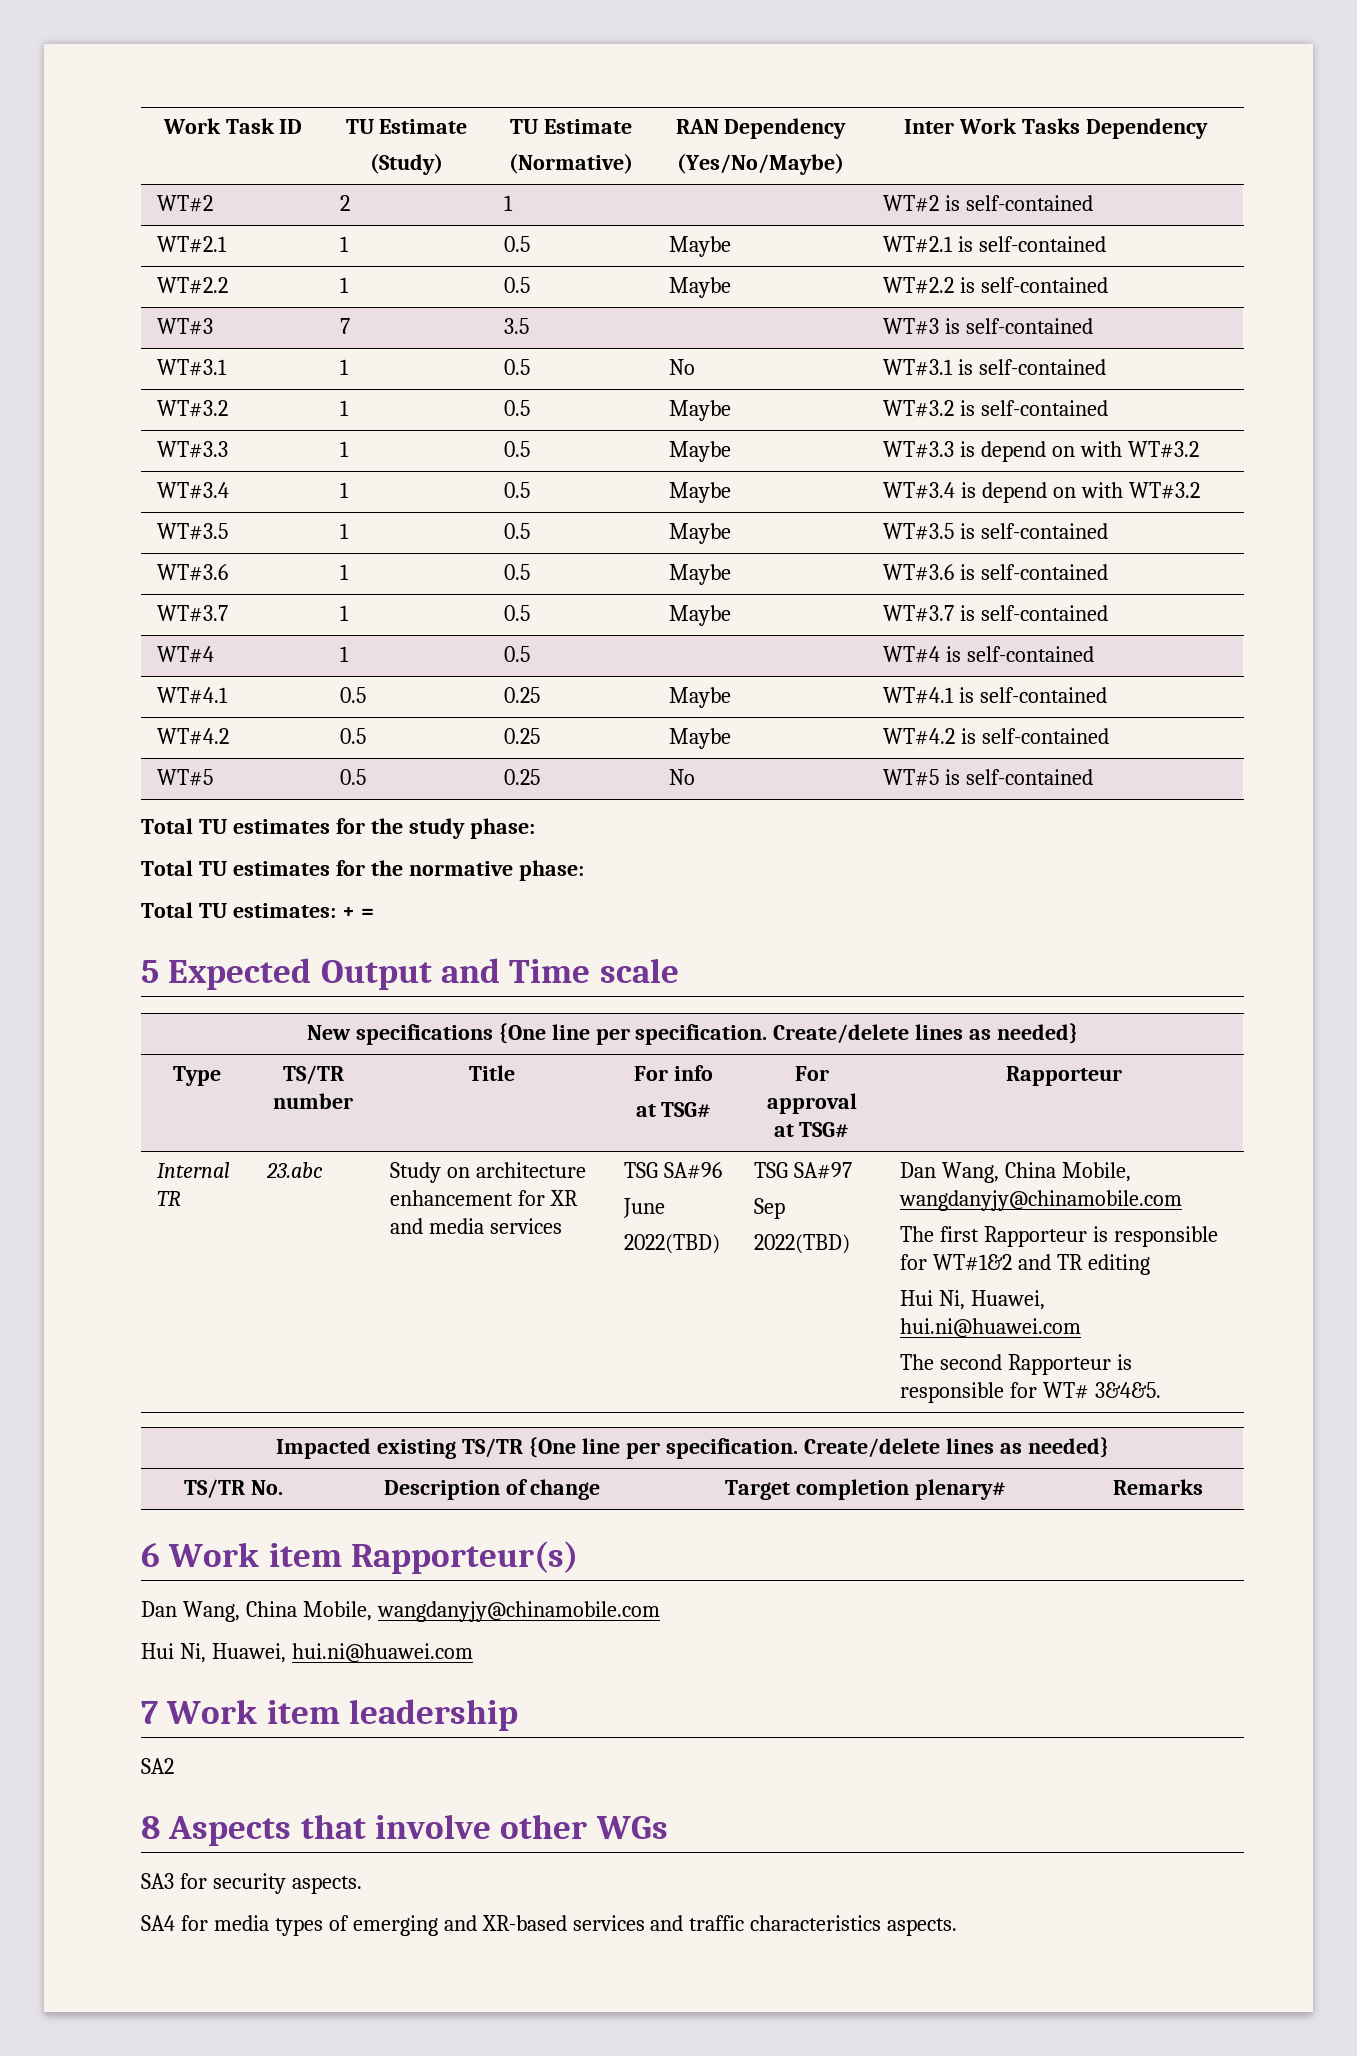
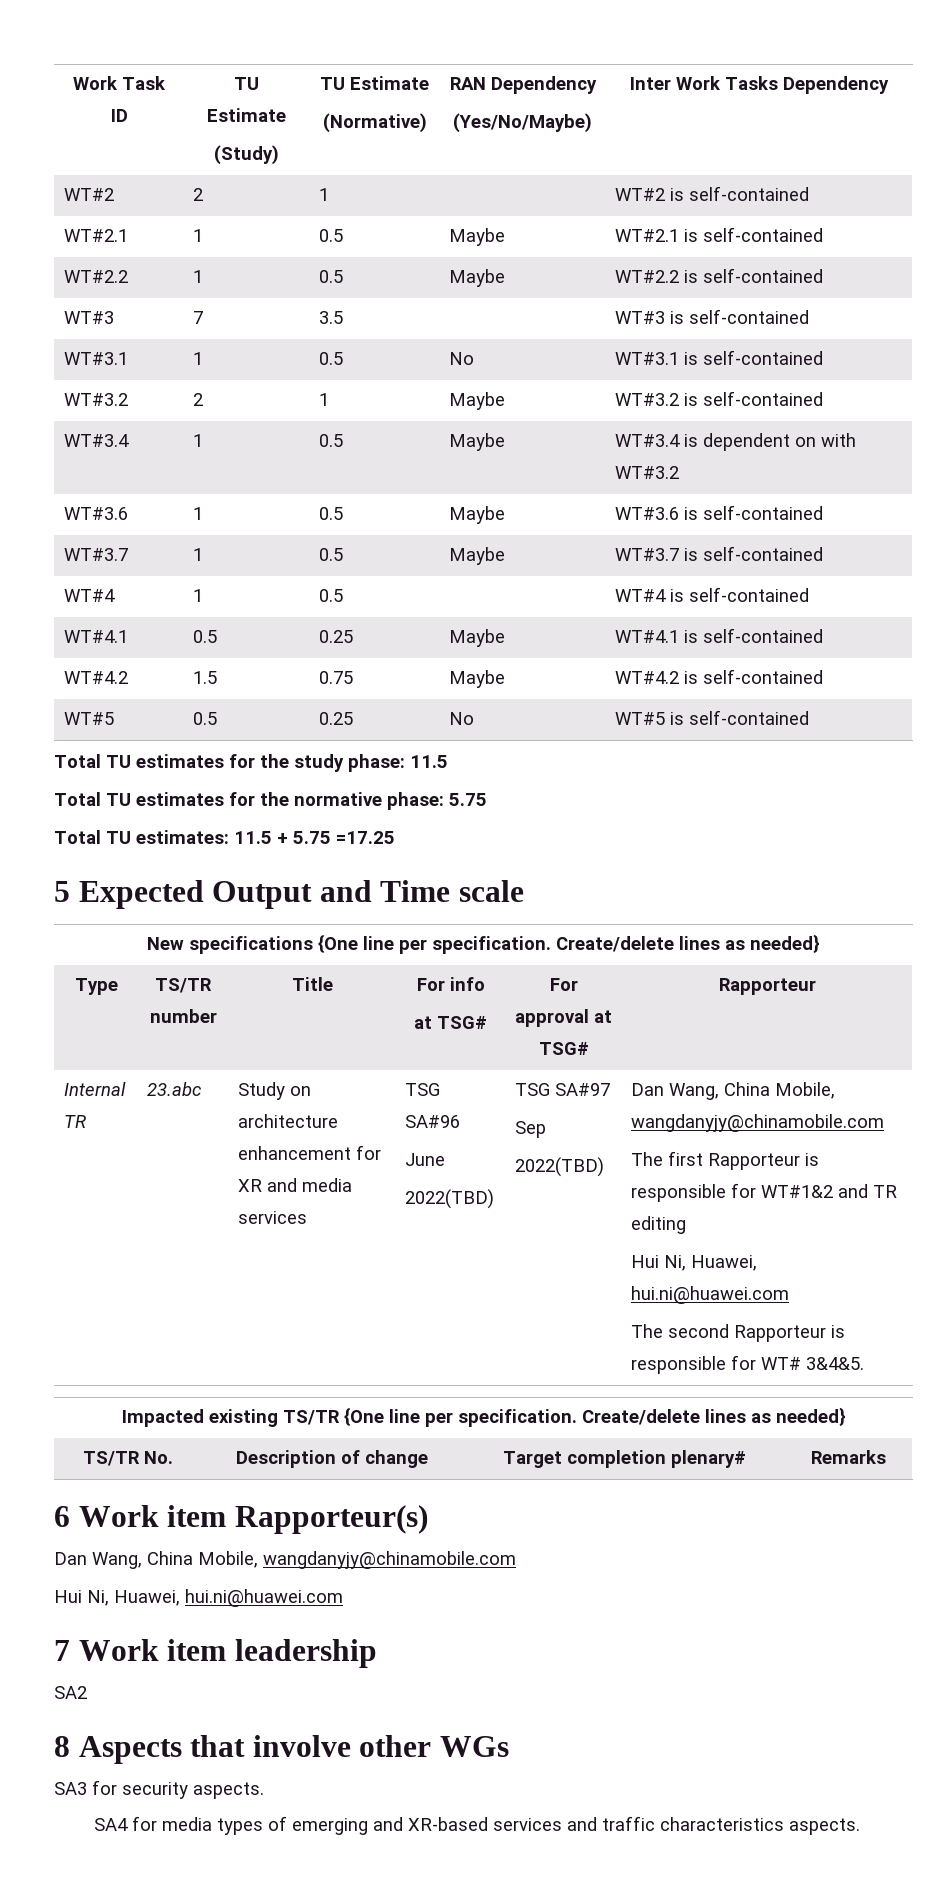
[340,400,350,416] [504,400,531,416] | 1 | 0.5 -> [192,393,203,406] [318,393,329,406] | 2 | 1
[157,441,229,458] [340,441,350,457] [504,441,531,457] [669,441,732,462] [883,441,1199,462] // WT#3.3 | 1 | 0.5 | Maybe | WT#3.3 is depend on with WT#3.2 -> (823, 398) none
[981,482,1200,503] [157,523,229,540] [340,523,350,539] [504,523,531,539] [669,523,732,544] [883,523,1108,540] depend on with WT#3.2 // WT#3.5 | 1 | 0.5 | Maybe | WT#3.5 is self-contained -> [702,433,856,451] [614,466,679,479] dependent on with WT#3.2
[340,728,367,744] [504,728,541,744] 0.5 | 0.25 -> [192,671,217,684] [318,671,353,684] 1.5 | 0.75
(535, 828) none -> [410,755,448,768] 11.5
(584, 870) none -> [449,793,487,806] 5.75
[341,907,374,918] + = -> [234,831,395,844] 11.5 + 5.75 =17.25

